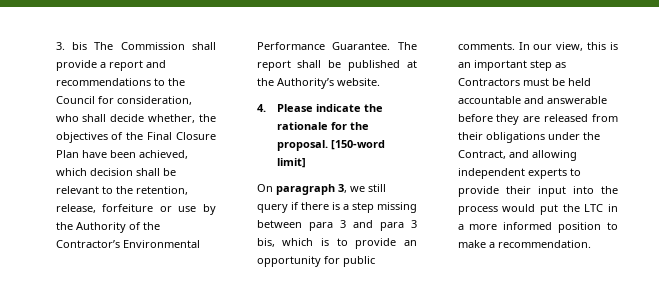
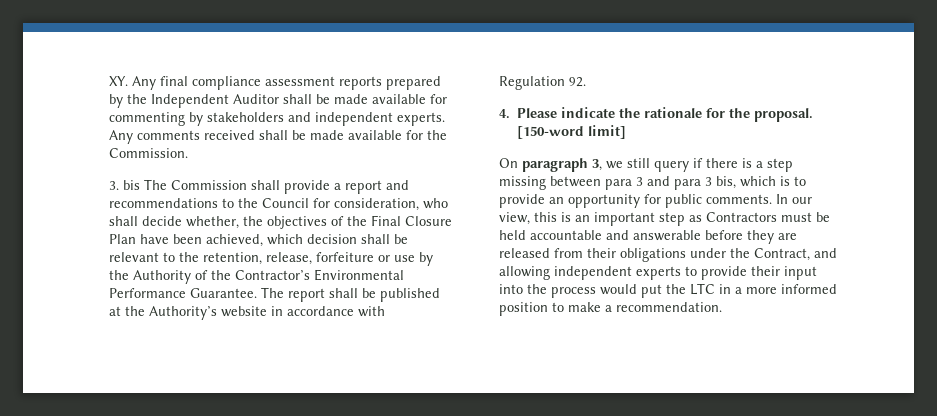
(55, 46) none -> [108,76,441,90] [108,94,447,108] [108,112,445,126] [108,130,447,144] [108,148,188,158] XY. Any final compliance assessment reports prepared by the Independent Auditor shall be made available for commenting by stakeholders and independent experts. Any comments received shall be made available for the Commission. //
[336,78,380,86] website. -> [220,306,385,317] [498,76,586,90] website in accordance with Regulation 92.

